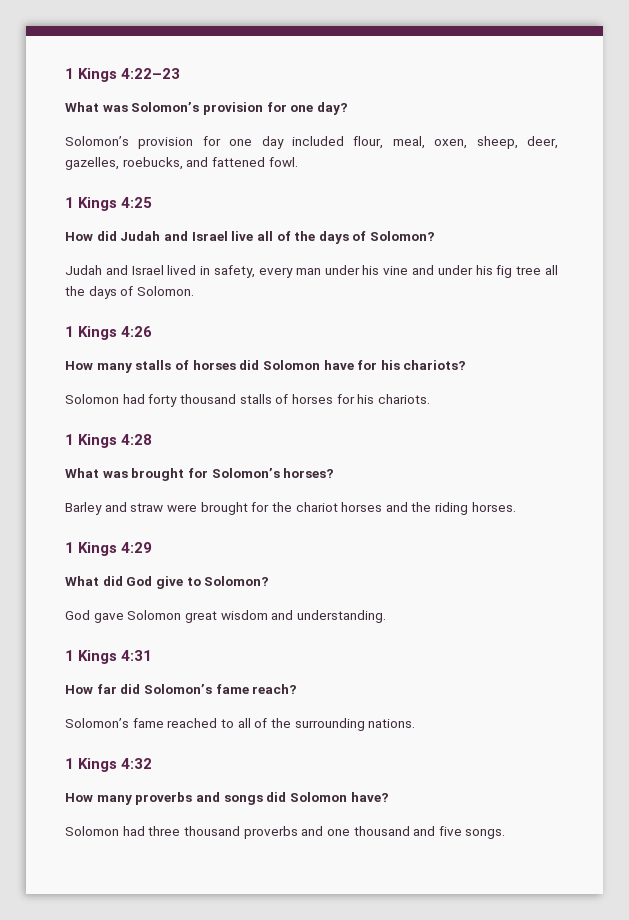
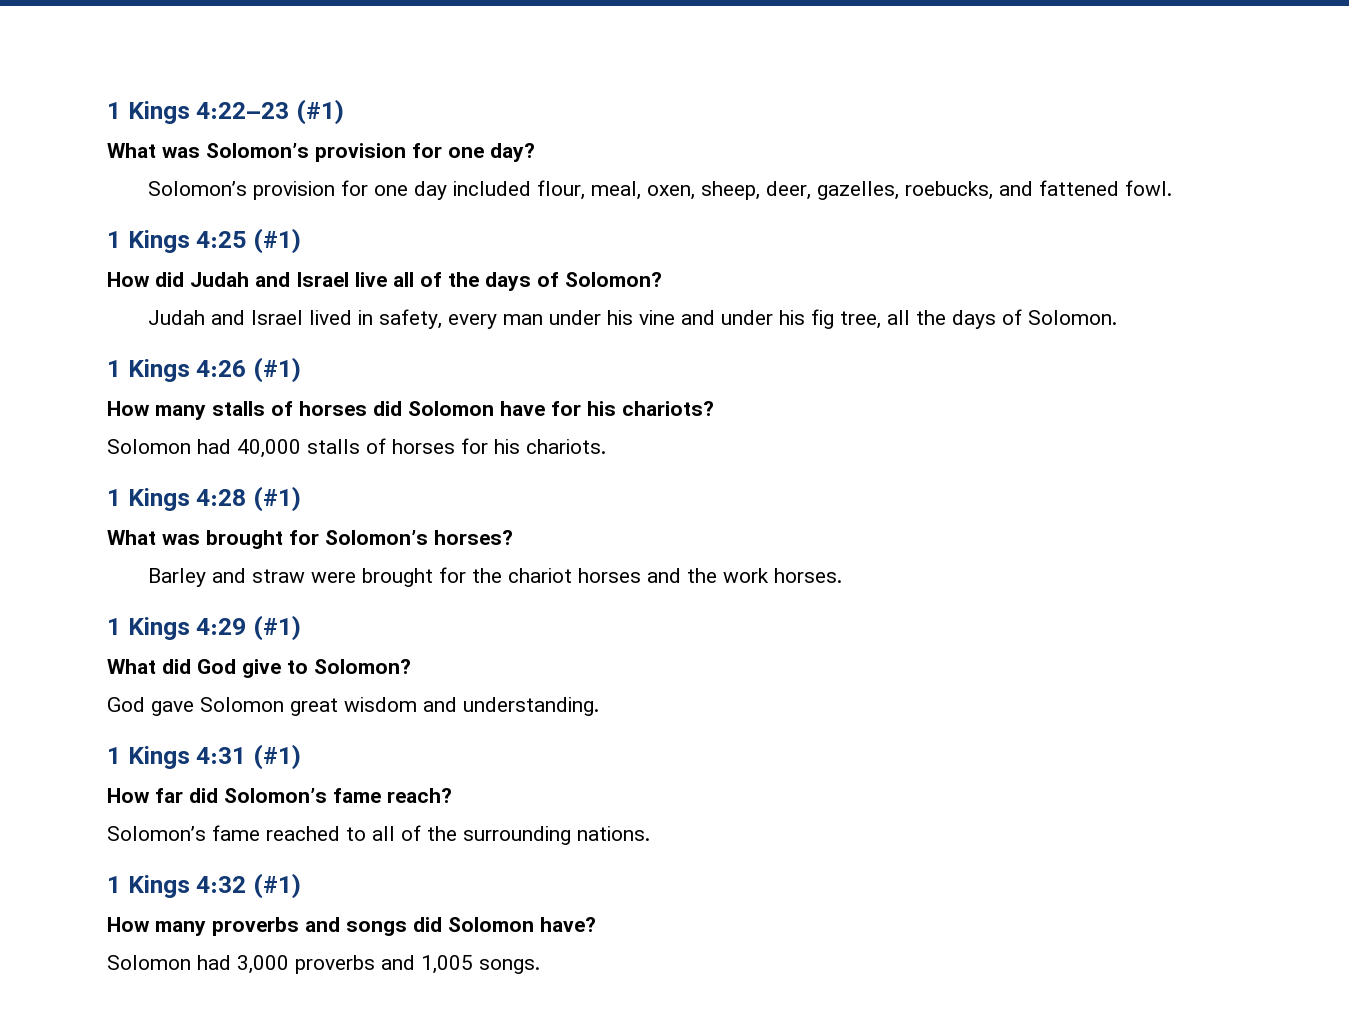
(181, 73) none -> [295,99,344,125] (#1)
(153, 202) none -> [252,228,301,254] (#1)
[516,266,542,275] tree -> [840,311,882,329] tree,
(153, 331) none -> [252,357,301,383] (#1)
[148,394,236,407] forty thousand -> [237,439,301,458] 40,000
(153, 439) none -> [252,486,301,512] (#1)
[435,502,469,515] riding -> [723,568,770,583] work
(153, 547) none -> [252,615,301,641] (#1)
(153, 655) none -> [252,744,301,770] (#1)
(153, 763) none -> [252,873,301,899] (#1)
[148,826,462,839] three thousand proverbs and one thousand and five -> [237,955,473,974] 3,000 proverbs and 1,005

